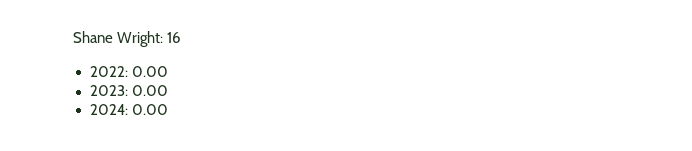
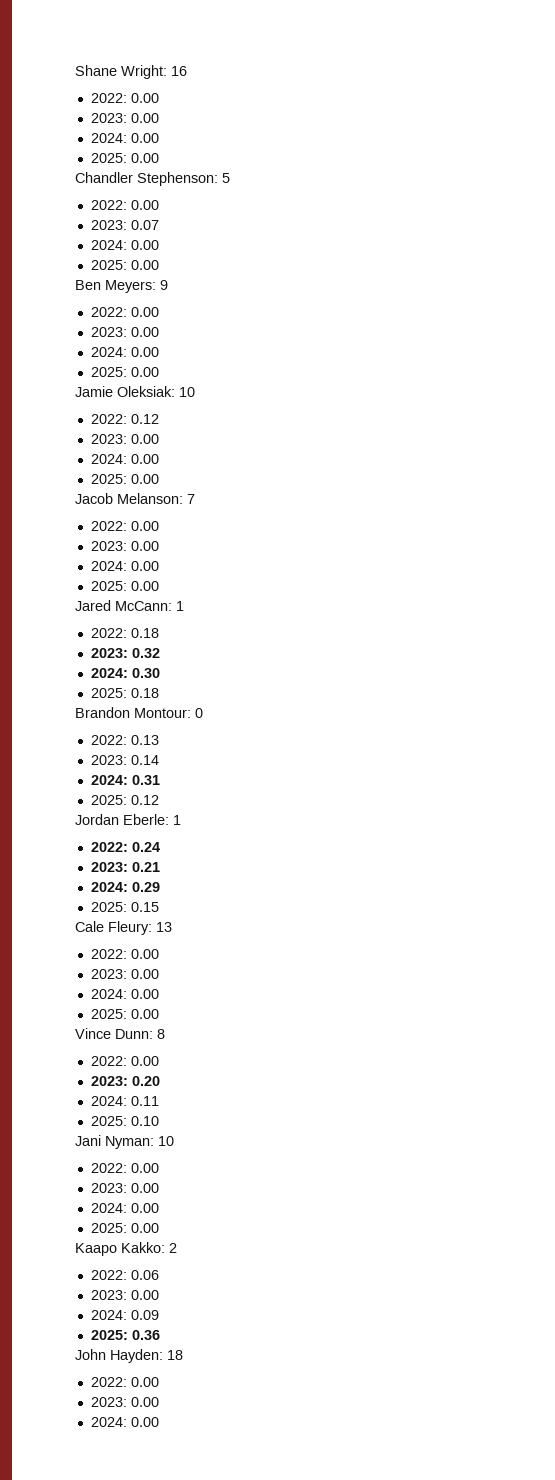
(168, 109) none -> [90,153,159,163] [75,172,230,186] [90,200,159,210] [90,220,159,230] [90,240,159,250] [90,260,159,270] [75,280,168,293] [90,307,159,317] [90,327,159,337] [90,347,159,357] [90,367,159,377] [75,386,195,397] [90,414,159,424] [90,434,159,444] [90,454,159,464] [90,474,159,484] [75,493,195,504] [90,521,159,531] [90,541,159,551] [90,561,159,571] [90,581,159,591] [75,600,184,611] [90,628,159,638] [90,648,160,658] [90,668,160,678] [90,688,159,698] [75,707,203,718] [90,735,159,745] [90,755,159,765] [90,775,160,785] [90,795,159,805] [75,814,181,825] [90,842,160,852] [90,862,160,872] [90,882,160,892] [90,902,159,912] [75,921,172,935] [90,949,159,959] [90,969,159,979] [90,989,159,999] [90,1009,159,1019] [75,1028,165,1039] [90,1056,159,1066] [90,1076,160,1086] [90,1096,159,1106] [90,1116,159,1126] [75,1135,174,1149] [90,1163,159,1173] [90,1183,159,1193] [90,1203,159,1213] [90,1223,159,1233] [75,1242,177,1256] [90,1270,159,1280] [90,1290,159,1300] [90,1310,159,1320] [90,1330,160,1340] [75,1349,183,1363] [90,1377,159,1387] [90,1397,159,1407] [90,1417,159,1427] // 2025: 0.00 // Chandler Stephenson: 5 // 2022: 0.00 // 2023: 0.07 // 2024: 0.00 // 2025: 0.00 // Ben Meyers: 9 // 2022: 0.00 // 2023: 0.00 // 2024: 0.00 // 2025: 0.00 // Jamie Oleksiak: 10 // 2022: 0.12 // 2023: 0.00 // 2024: 0.00 // 2025: 0.00 // Jacob Melanson: 7 // 2022: 0.00 // 2023: 0.00 // 2024: 0.00 // 2025: 0.00 // Jared McCann: 1 // 2022: 0.18 // 2023: 0.32 // 2024: 0.30 // 2025: 0.18 // Brandon Montour: 0 // 2022: 0.13 // 2023: 0.14 // 2024: 0.31 // 2025: 0.12 // Jordan Eberle: 1 // 2022: 0.24 // 2023: 0.21 // 2024: 0.29 // 2025: 0.15 // Cale Fleury: 13 // 2022: 0.00 // 2023: 0.00 // 2024: 0.00 // 2025: 0.00 // Vince Dunn: 8 // 2022: 0.00 // 2023: 0.20 // 2024: 0.11 // 2025: 0.10 // Jani Nyman: 10 // 2022: 0.00 // 2023: 0.00 // 2024: 0.00 // 2025: 0.00 // Kaapo Kakko: 2 // 2022: 0.06 // 2023: 0.00 // 2024: 0.09 // 2025: 0.36 // John Hayden: 18 // 2022: 0.00 // 2023: 0.00 // 2024: 0.00

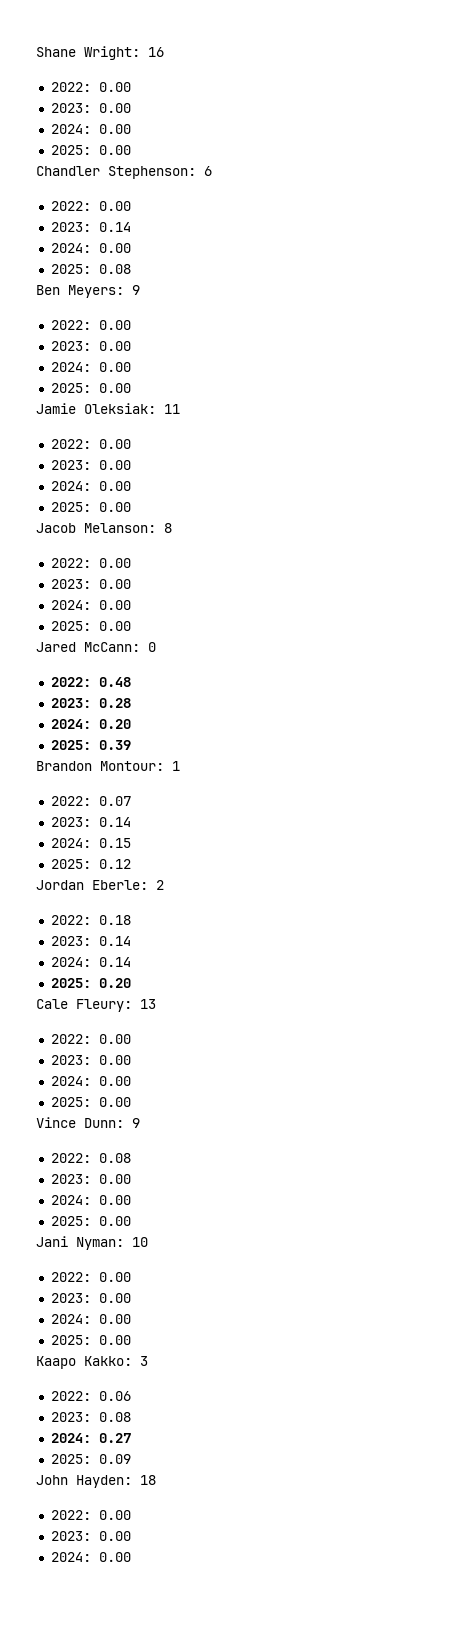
[222,173,230,183] [90,200,159,210] [90,220,159,230] [90,240,159,250] [90,260,159,270] 5 // 2022: 0.00 // 2023: 0.07 // 2024: 0.00 // 2025: 0.00 -> [204,166,212,176] [50,201,131,211] [50,222,131,232] [50,243,131,253] [50,264,131,274] 6 // 2022: 0.00 // 2023: 0.14 // 2024: 0.00 // 2025: 0.08
[179,387,195,397] [90,414,159,424] 10 // 2022: 0.12 -> [164,404,180,414] [50,439,131,449] 11 // 2022: 0.00
[187,494,195,504] 7 -> [164,523,172,533] 8
[176,601,184,611] [90,628,159,638] [90,648,160,658] [90,668,160,678] [90,688,159,698] [75,707,203,718] [90,735,159,745] [90,755,159,765] [90,775,160,785] 1 // 2022: 0.18 // 2023: 0.32 // 2024: 0.30 // 2025: 0.18 // Brandon Montour: 0 // 2022: 0.13 // 2023: 0.14 // 2024: 0.31 -> [148,642,156,652] [50,677,131,687] [50,698,131,708] [50,719,131,729] [50,740,131,750] [36,761,180,771] [50,796,131,806] [50,817,131,827] [50,838,131,848] 0 // 2022: 0.48 // 2023: 0.28 // 2024: 0.20 // 2025: 0.39 // Brandon Montour: 1 // 2022: 0.07 // 2023: 0.14 // 2024: 0.15
[173,815,181,825] [90,842,160,852] [90,862,160,872] [90,882,160,892] [90,902,159,912] 1 // 2022: 0.24 // 2023: 0.21 // 2024: 0.29 // 2025: 0.15 -> [156,880,164,890] [50,915,131,925] [50,936,131,946] [50,957,131,967] [50,978,131,988] 2 // 2022: 0.18 // 2023: 0.14 // 2024: 0.14 // 2025: 0.20
[157,1029,165,1039] [90,1056,159,1066] [90,1076,160,1086] [90,1096,159,1106] [90,1116,159,1126] 8 // 2022: 0.00 // 2023: 0.20 // 2024: 0.11 // 2025: 0.10 -> [132,1118,140,1128] [50,1153,131,1163] [50,1174,131,1184] [50,1195,131,1205] [50,1216,131,1226] 9 // 2022: 0.08 // 2023: 0.00 // 2024: 0.00 // 2025: 0.00
[169,1243,177,1253] 2 -> [140,1356,148,1366] 3
[130,1290,159,1300] [90,1310,159,1320] [90,1330,160,1340] 0.00 // 2024: 0.09 // 2025: 0.36 -> [98,1412,131,1422] [50,1433,131,1443] [50,1454,131,1464] 0.08 // 2024: 0.27 // 2025: 0.09

